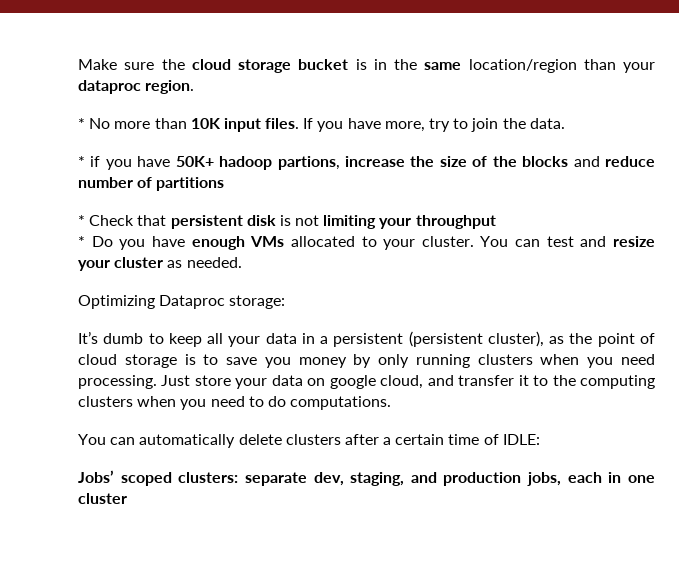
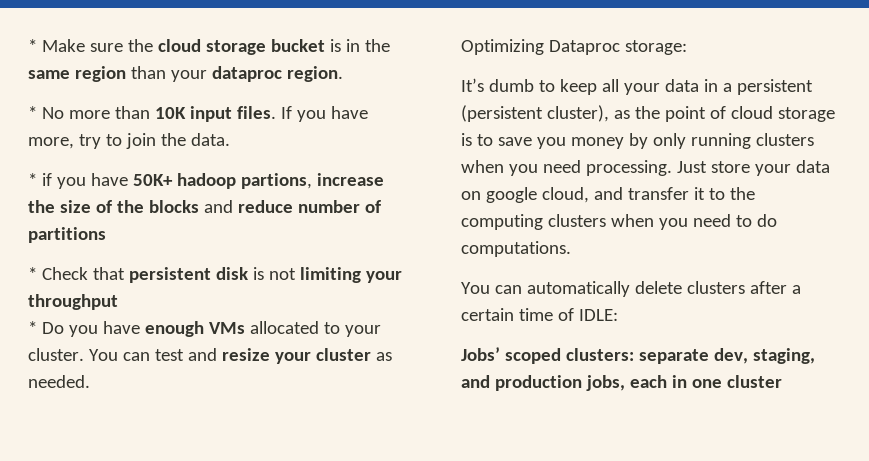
(78, 64) none -> [28,39,37,52] *
[468,59,577,73] location/region -> [74,66,126,82] region

